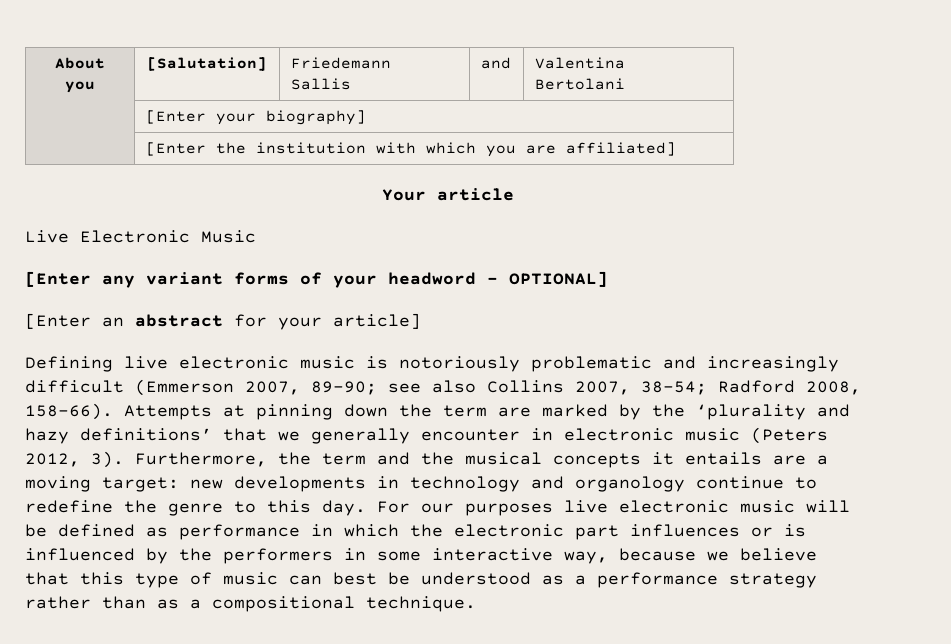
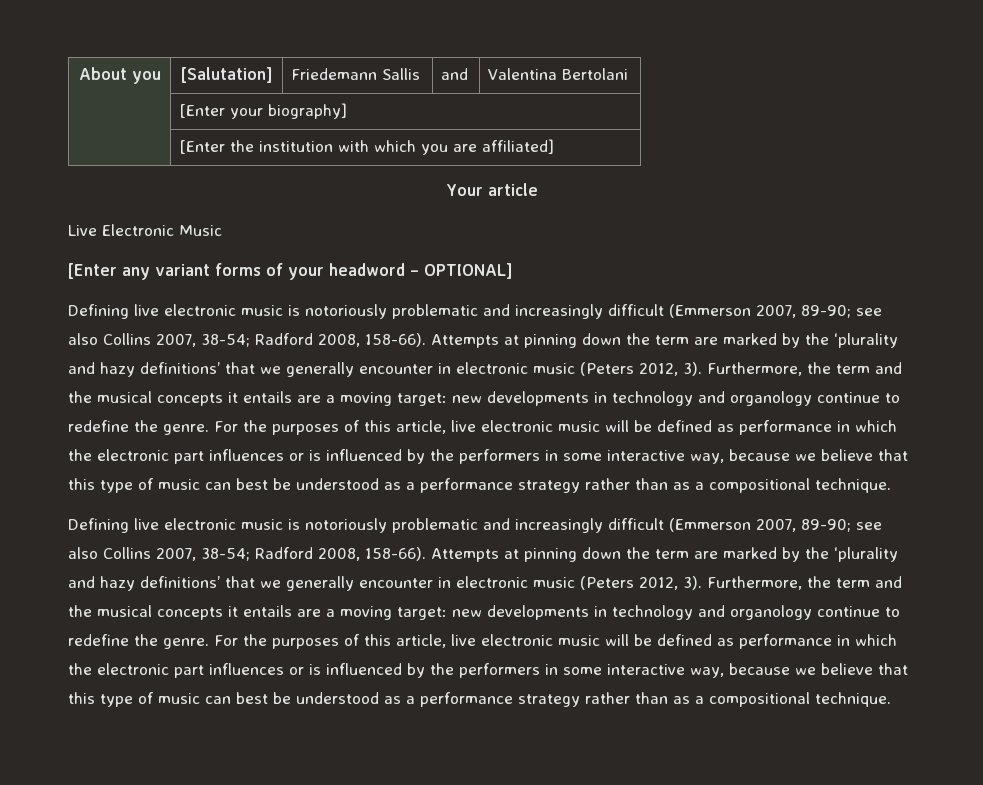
[25,313,421,330] // [Enter an abstract for your article] -> (513, 271) none
[168,500,553,516] genre to this day. For our purposes -> [163,420,446,435] genre. For the purposes of this article,
(476, 604) none -> [68,518,882,533] [68,547,898,562] [68,576,902,591] [68,605,900,620] [68,634,897,649] [68,663,908,678] [68,692,891,707] // Defining live electronic music is notoriously problematic and increasingly difficult (Emmerson 2007, 89-90; see also Collins 2007, 38-54; Radford 2008, 158-66). Attempts at pinning down the term are marked by the ‘plurality and hazy definitions’ that we generally encounter in electronic music (Peters 2012, 3). Furthermore, the term and the musical concepts it entails are a moving target: new developments in technology and organology continue to redefine the genre. For the purposes of this article, live electronic music will be defined as performance in which the electronic part influences or is influenced by the performers in some interactive way, because we believe that this type of music can best be understood as a performance strategy rather than as a compositional technique.

